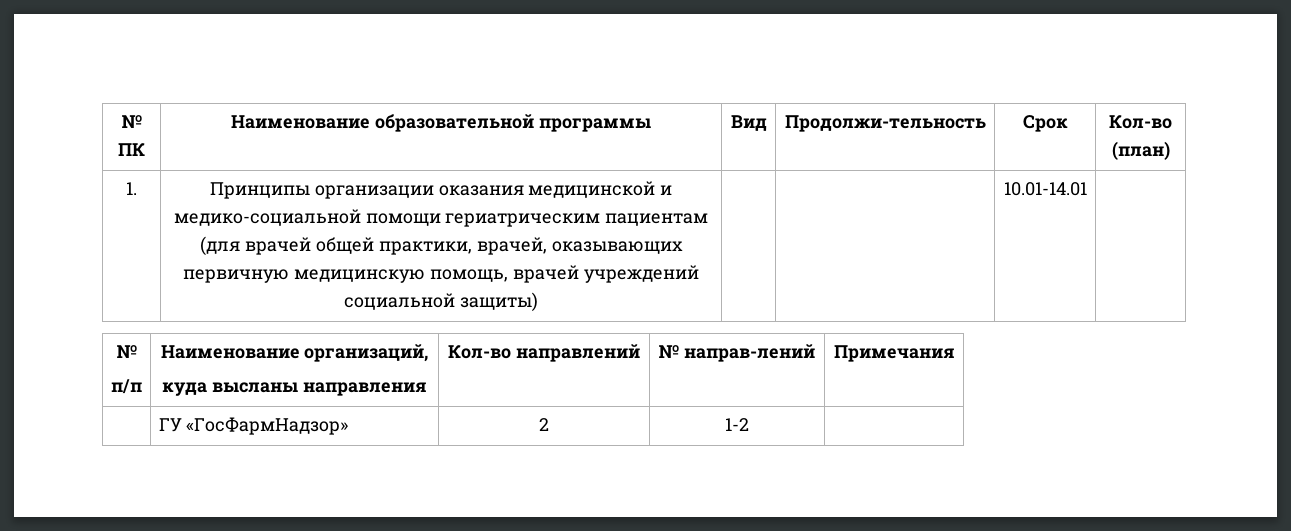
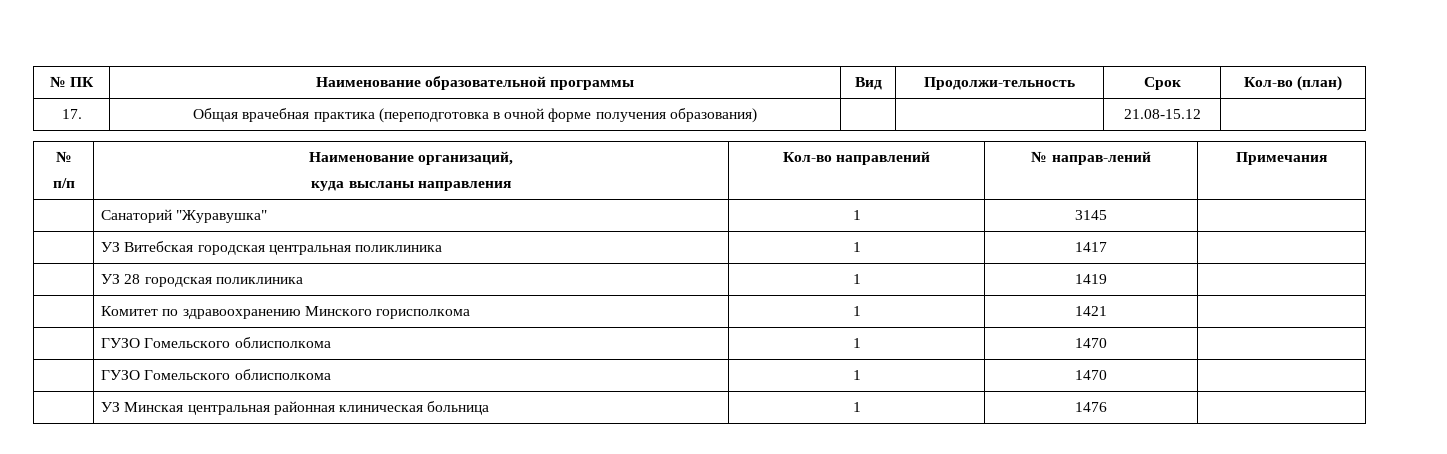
[126,182,137,195] [209,181,673,199] [173,209,709,227] [200,236,683,256] [183,265,699,283] [344,292,538,312] [1003,182,1087,196] 1. | Принципы организации оказания медицинской и медико-социальной помощи гериатрическим пациентам (для врачей общей практики, врачей, оказывающих первичную медицинскую помощь, врачей учреждений социальной защиты) | | | 10.01-14.01 -> [61,109,82,119] [193,108,757,123] [1123,109,1201,119] 17. | Общая врачебная практика (переподготовка в очной форме получения образования) | | | 21.08-15.12
[158,417,349,435] [539,418,549,431] [725,418,749,431] ГУ «ГосФармНадзор» | 2 | 1-2 -> [101,209,268,223] [852,210,861,220] [1075,210,1107,220] [101,241,443,255] [852,242,861,252] [1075,242,1107,252] [101,274,303,287] [852,274,861,284] [1075,274,1107,284] [101,306,471,319] [852,306,861,316] [1075,306,1107,316] [101,337,331,348] [852,338,861,348] [1075,338,1107,348] [101,369,331,380] [852,370,861,380] [1075,370,1107,380] [101,401,490,415] [852,402,861,412] [1075,402,1107,412] Санаторий "Журавушка" | 1 | 3145 | // | УЗ Витебская городская центральная поликлиника | 1 | 1417 | // | УЗ 28 городская поликлиника | 1 | 1419 | // | Комитет по здравоохранению Минского горисполкома | 1 | 1421 | // | ГУЗО Гомельского облисполкома | 1 | 1470 | // | ГУЗО Гомельского облисполкома | 1 | 1470 | // | УЗ Минская центральная районная клиническая больница | 1 | 1476

